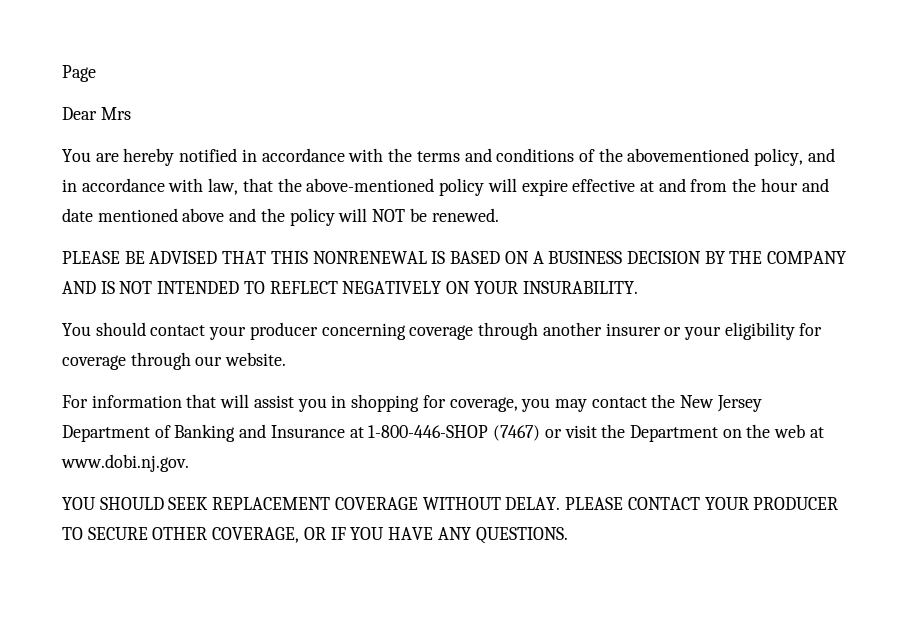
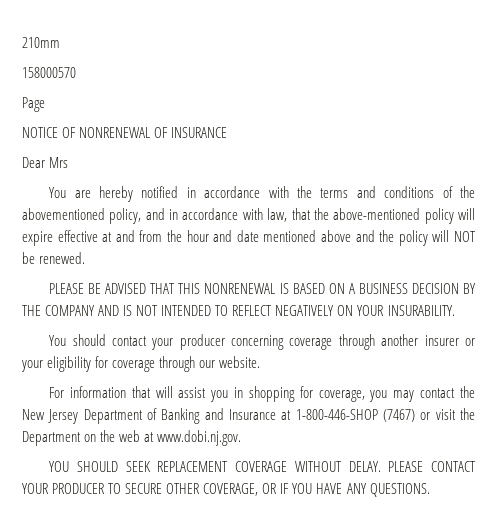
(62, 73) none -> [22,37,60,48] [22,67,76,78] 210mm // 158000570 //
(96, 73) none -> [22,127,228,138] // NOTICE OF NONRENEWAL OF INSURANCE

